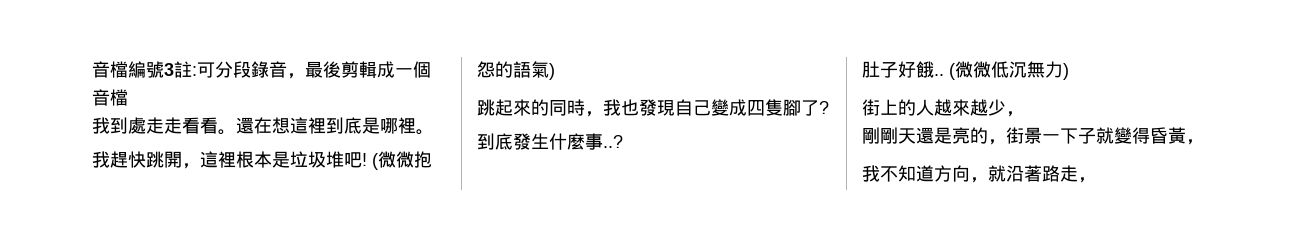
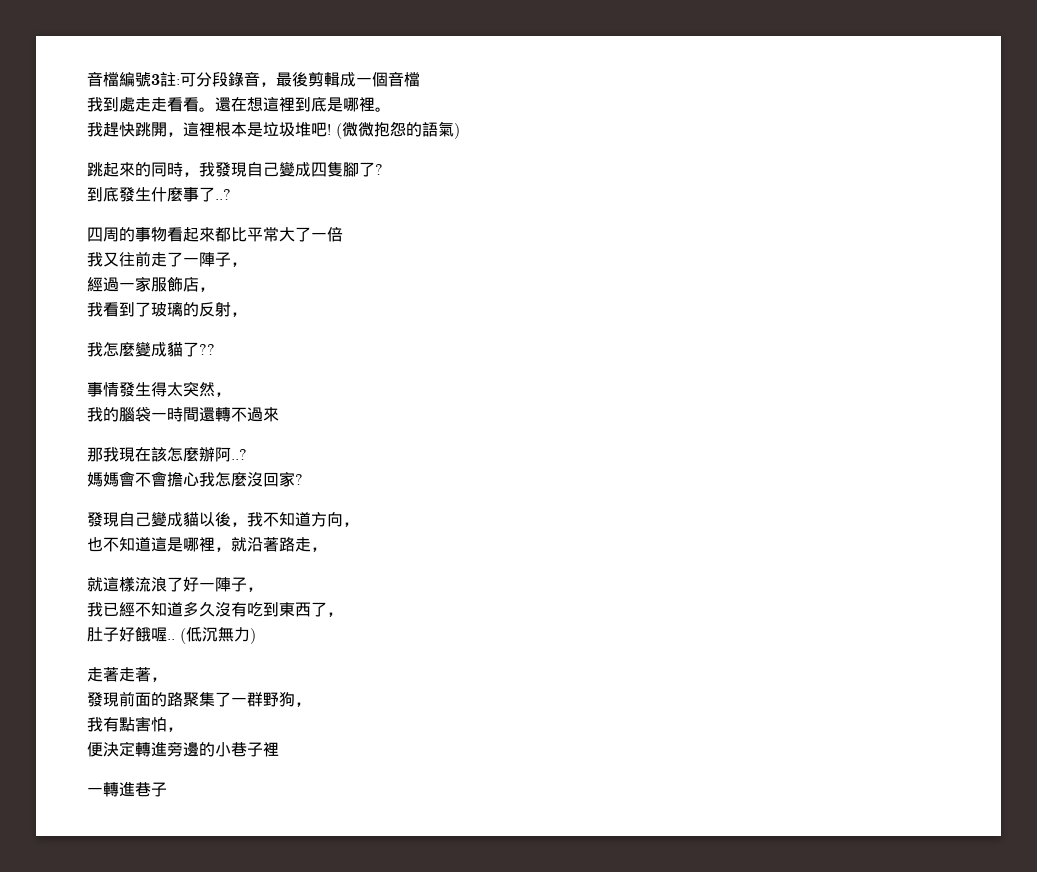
[621,99,639,116] 也 -> (215, 169) none
[603,135,623,148] [862,61,1069,80] [862,99,1024,117] [862,127,1204,145] ..? // 肚子好餓.. (微微低沉無力) // 街上的人越來越少， // 剛剛天還是亮的，街景一下子就變得昏黃， // -> [199,187,231,202] [87,227,343,242] [87,251,247,267] [87,276,215,292] [87,301,247,317] [87,341,215,357] [87,381,231,397] [87,406,279,422] [87,447,247,462] [87,471,303,487] [87,511,247,527] 了..? // 四周的事物看起來都比平常大了一倍 // 我又往前走了一陣子， // 經過一家服飾店， // 我看到了玻璃的反射， // 我怎麼變成貓了?? // 事情發生得太突然， // 我的腦袋一時間還轉不過來 // 那我現在該怎麼辦阿..? // 媽媽會不會擔心我怎麼沒回家? // 發現自己變成貓以後，
(988, 180) none -> [87,536,231,552] // 也不知道這是哪裡，
(1096, 180) none -> [87,576,263,592] [87,601,343,617] [87,626,256,644] [87,667,167,682] [87,691,311,707] [87,716,183,732] [87,741,279,757] [87,781,167,797] // 就這樣流浪了好一陣子， // 我已經不知道多久沒有吃到東西了， // 肚子好餓喔.. (低沉無力) // 走著走著， // 發現前面的路聚集了一群野狗， // 我有點害怕， // 便決定轉進旁邊的小巷子裡 // 一轉進巷子

